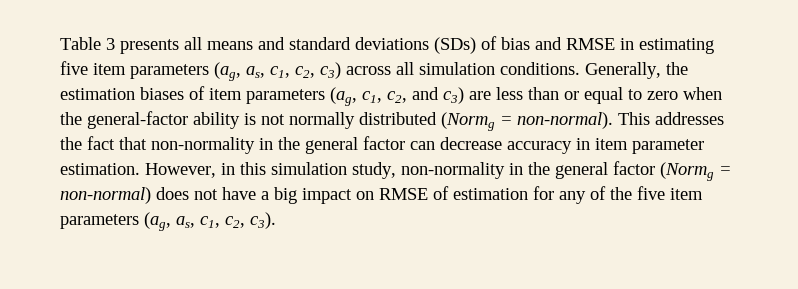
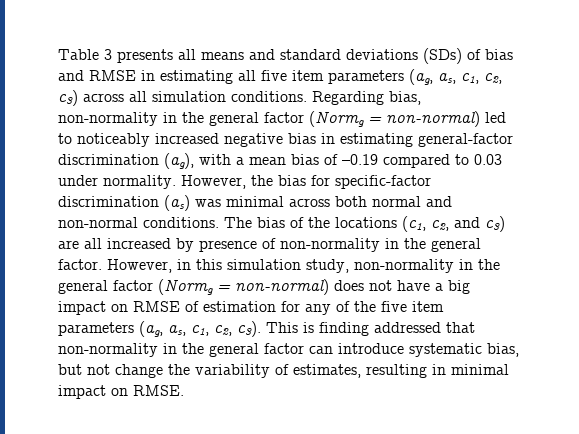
(714, 46) none -> [238,70,256,81] all
[585,62,688,79] [60,86,722,106] [60,111,724,131] [60,136,704,154] [60,163,140,175] Generally, the estimation biases of item parameters (ag, c1, c2, and c3) are less than or equal to zero when the general-factor ability is not normally distributed (Normg = non-normal). This addresses the fact that non-normality in the general factor can decrease accuracy in item parameter estimation. -> [312,91,421,105] [58,111,506,127] [58,133,513,147] [58,153,502,169] [58,175,431,189] [58,195,452,211] [58,216,505,232] [58,238,481,252] [58,259,102,270] Regarding bias, non-normality in the general factor (Normg = non-normal) led to noticeably increased negative bias in estimating general-factor discrimination (ag), with a mean bias of –0.19 compared to 0.03 under normality. However, the bias for specific-factor discrimination (as) was minimal across both normal and non-normal conditions. The bias of the locations (c1, c2, and c3) are all increased by presence of non-normality in the general factor.
(276, 220) none -> [266,322,475,336] [58,343,519,357] [58,364,509,378] [58,385,184,399] This is finding addressed that non-normality in the general factor can introduce systematic bias, but not change the variability of estimates, resulting in minimal impact on RMSE.

